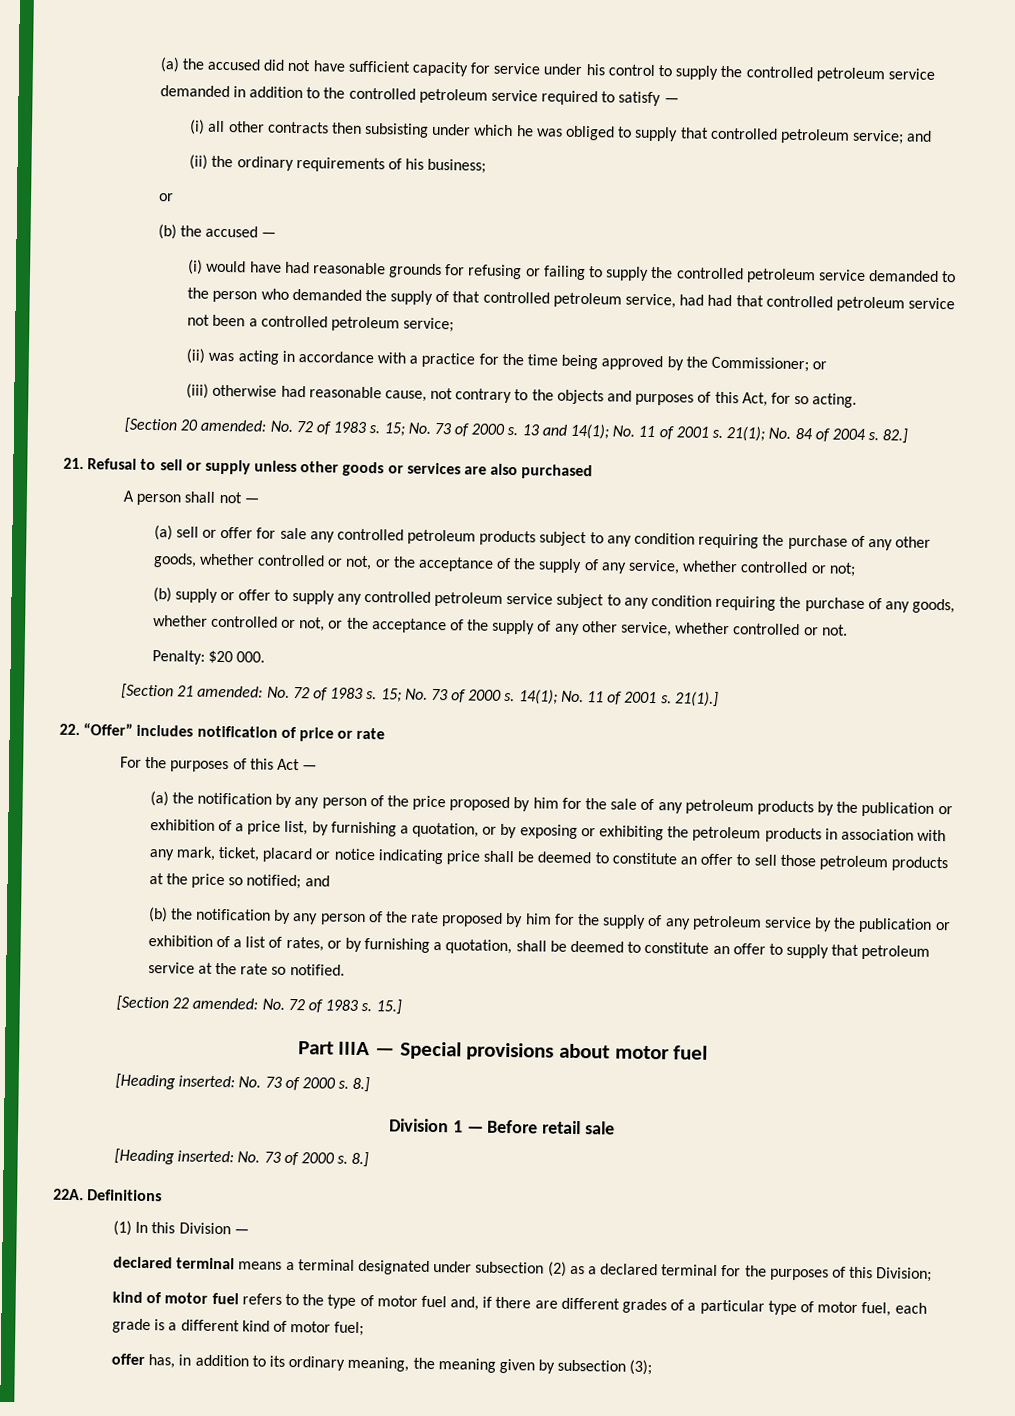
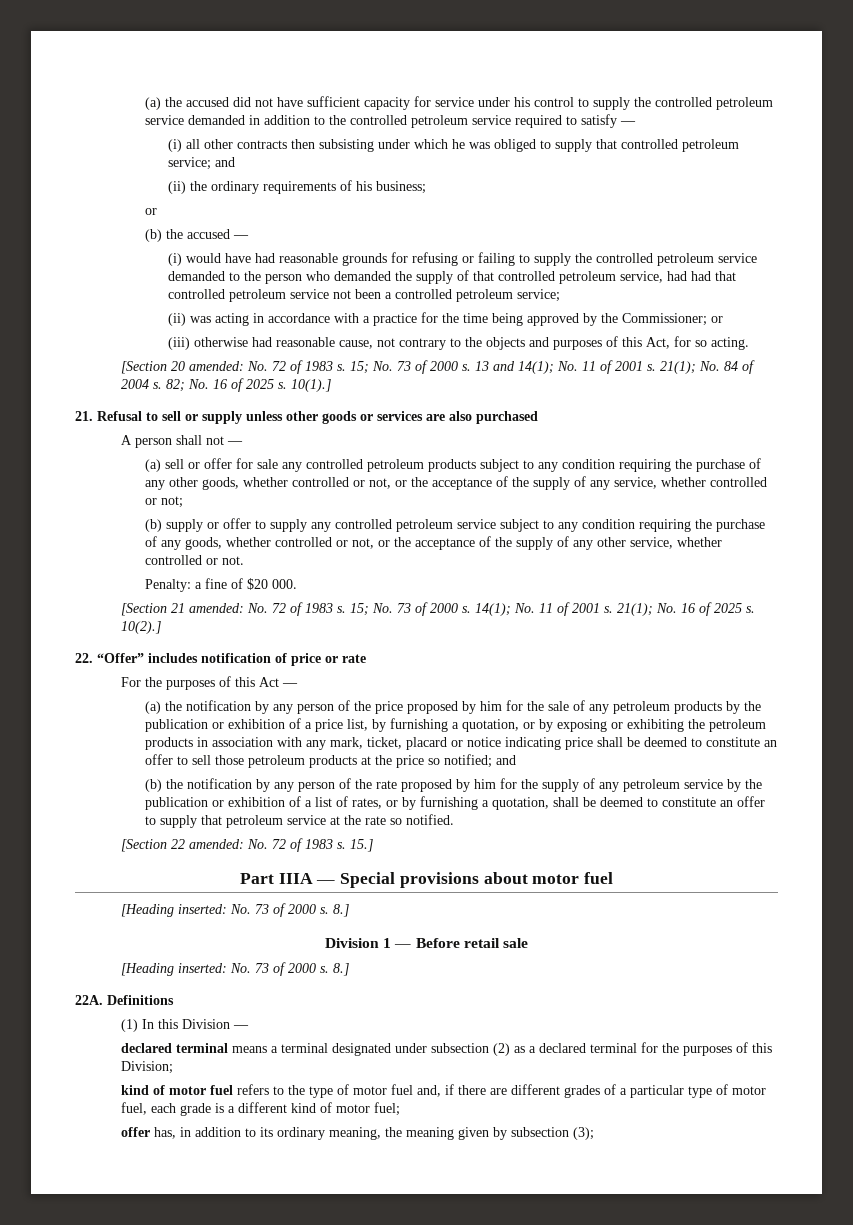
[882,428,909,444] 82.] -> [166,378,332,392] 82; No. 16 of 2025 s. 10(1).]
(205, 657) none -> [194,578,243,589] a fine of
[674,691,719,707] 21(1).] -> [617,602,756,616] [121,621,162,634] 21(1); No. 16 of 2025 s. 10(2).]

